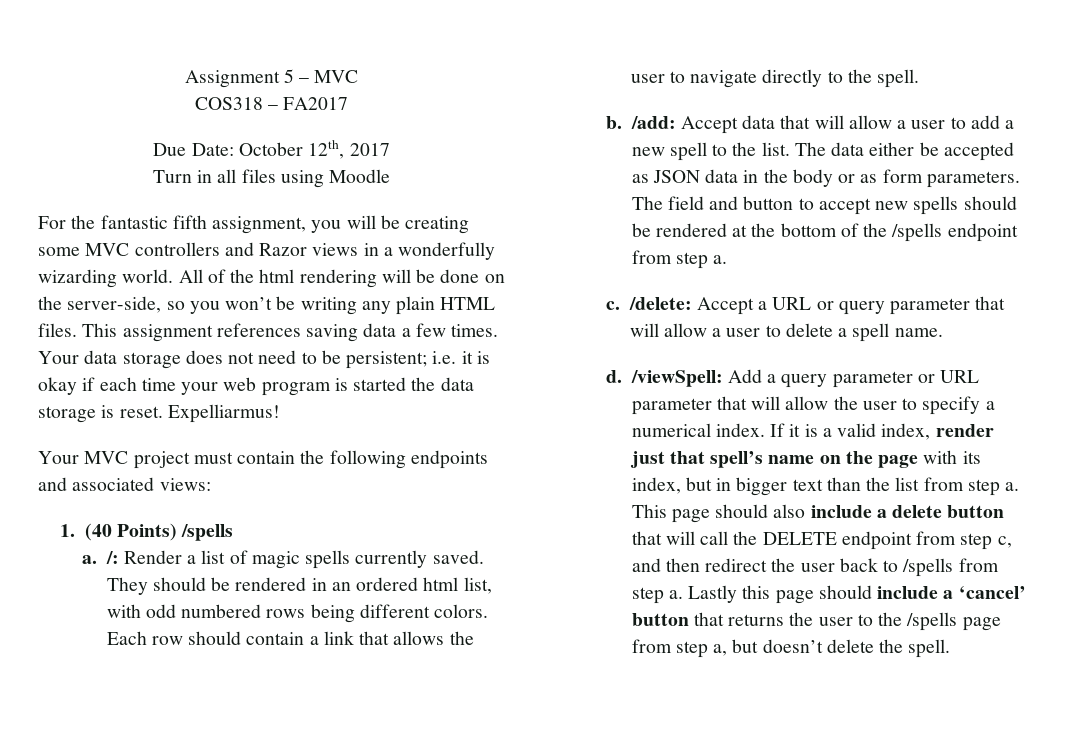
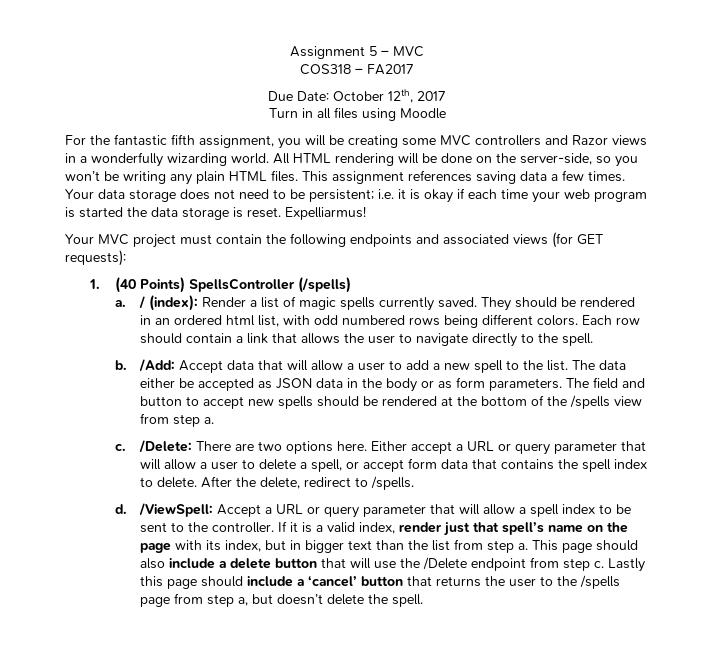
[207,269,295,283] of the html -> [293,153,331,163] HTML
[159,478,211,491] views: -> [513,232,603,248] [65,250,126,266] views (for GET requests):
[181,524,234,541] [81,551,119,564] /spells // a. /: -> [189,277,352,293] [115,295,199,311] SpellsController (/spells) // a. / (index):
[630,116,676,129] /add: -> [139,359,176,372] /Add:
[947,223,1018,242] endpoint -> [614,396,643,406] view
[628,297,754,315] /delete: Accept -> [139,440,453,454] /Delete: There are two options here. Either accept
[852,323,943,342] [605,369,980,388] [631,396,995,415] [631,423,765,437] spell name. // d. /viewSpell: Add a query parameter or URL parameter that will allow the user to specify a numerical index. -> [311,458,648,472] [140,476,415,490] [115,503,632,518] [140,522,275,533] spell, or accept form data that contains the spell index to delete. After the delete, redirect to /spells. // d. /ViewSpell: Accept a URL or query parameter that will allow a spell index to be sent to the controller.
[700,531,1012,550] [631,558,999,577] [631,587,683,604] call the DELETE endpoint from step c, and then redirect the user back to /spells from step a. -> [374,557,605,571] use the /Delete endpoint from step c.

